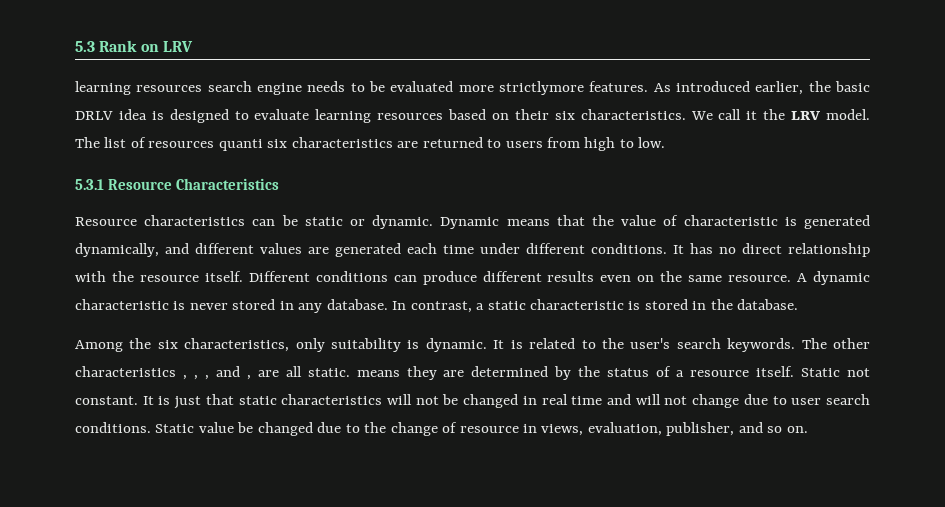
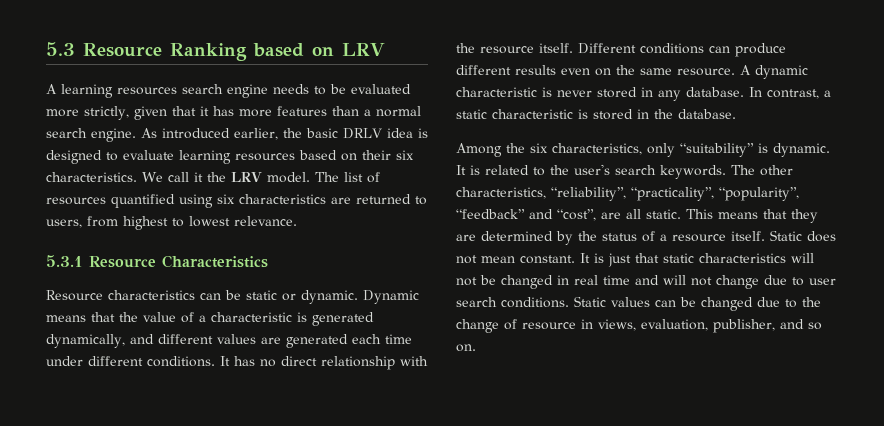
[99,40,138,52] Rank -> [83,43,304,61] Resource Ranking based
(193, 46) none -> [46,84,57,94] A
[498,81,649,95] strictlymore features. -> [84,106,421,120] [46,128,136,142] strictly, given that it has more features than a normal search engine.
[218,139,263,151] quanti -> [111,194,213,208] quantified using
[505,137,666,151] users from high to low. -> [46,216,297,230] users, from highest to lowest relevance.
(679, 220) none -> [199,315,206,322] a
[331,338,402,352] suitability -> [680,143,754,157] “suitability”
[75,366,400,380] characteristics , , , and , are all static. means -> [456,187,799,201] [456,209,787,221] characteristics, “reliability”, “practicality”, “popularity”, “feedback” and “cost”, are all static. This means that
[847,368,871,377] not -> [807,231,836,242] [456,255,515,264] does not mean
[198,422,234,433] value -> [611,297,676,307] values can

